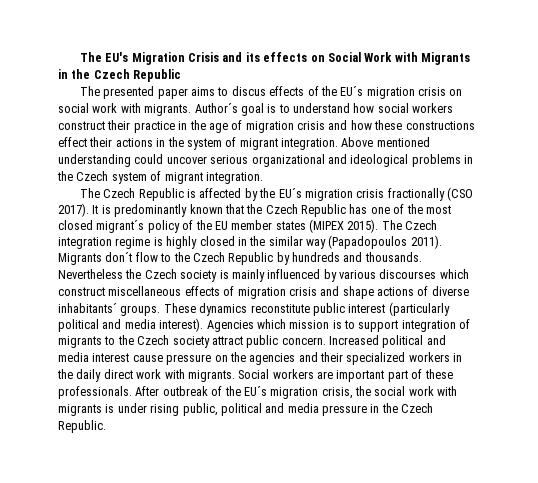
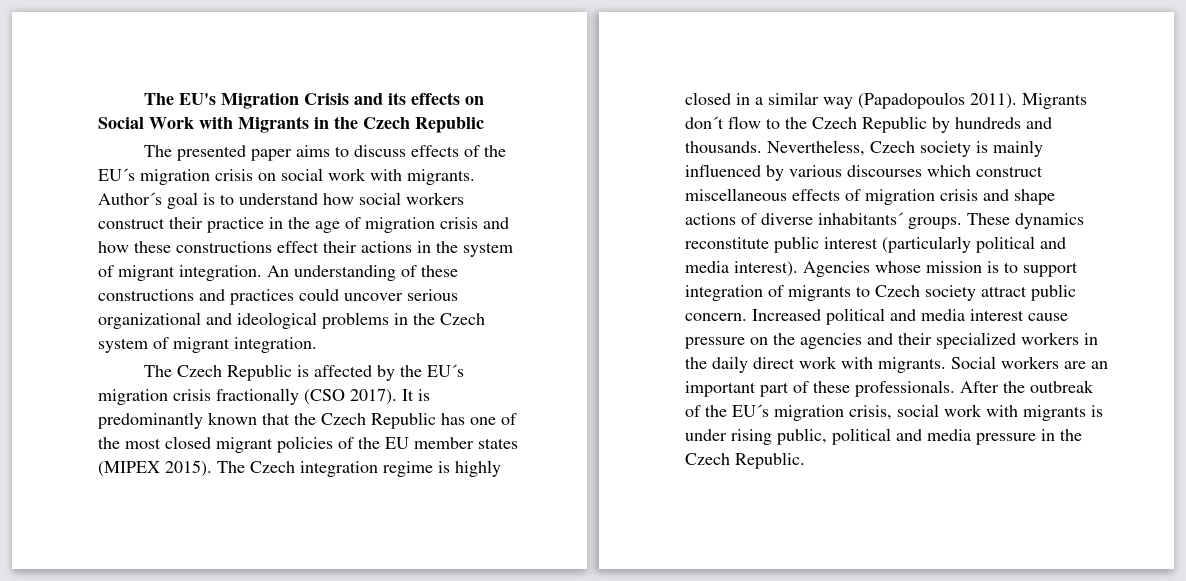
[231,86,266,96] discus -> [354,145,407,157] discuss
[341,137,430,147] [58,154,131,167] Above mentioned understanding -> [267,265,458,281] [98,289,294,305] An understanding of these constructions and practices
[96,220,180,233] migrant´s policy -> [216,436,333,453] migrant policies
[249,236,266,246] the -> [755,97,763,105] a
[58,269,142,279] Nevertheless the -> [767,140,865,156] Nevertheless,
[256,319,286,329] which -> [875,261,921,273] whose
[117,335,134,345] the -> (870, 291) none
(333, 375) none -> [1091,361,1108,369] an
(160, 391) none -> [1003,381,1025,393] the
[355,386,371,396] the -> (892, 412) none

